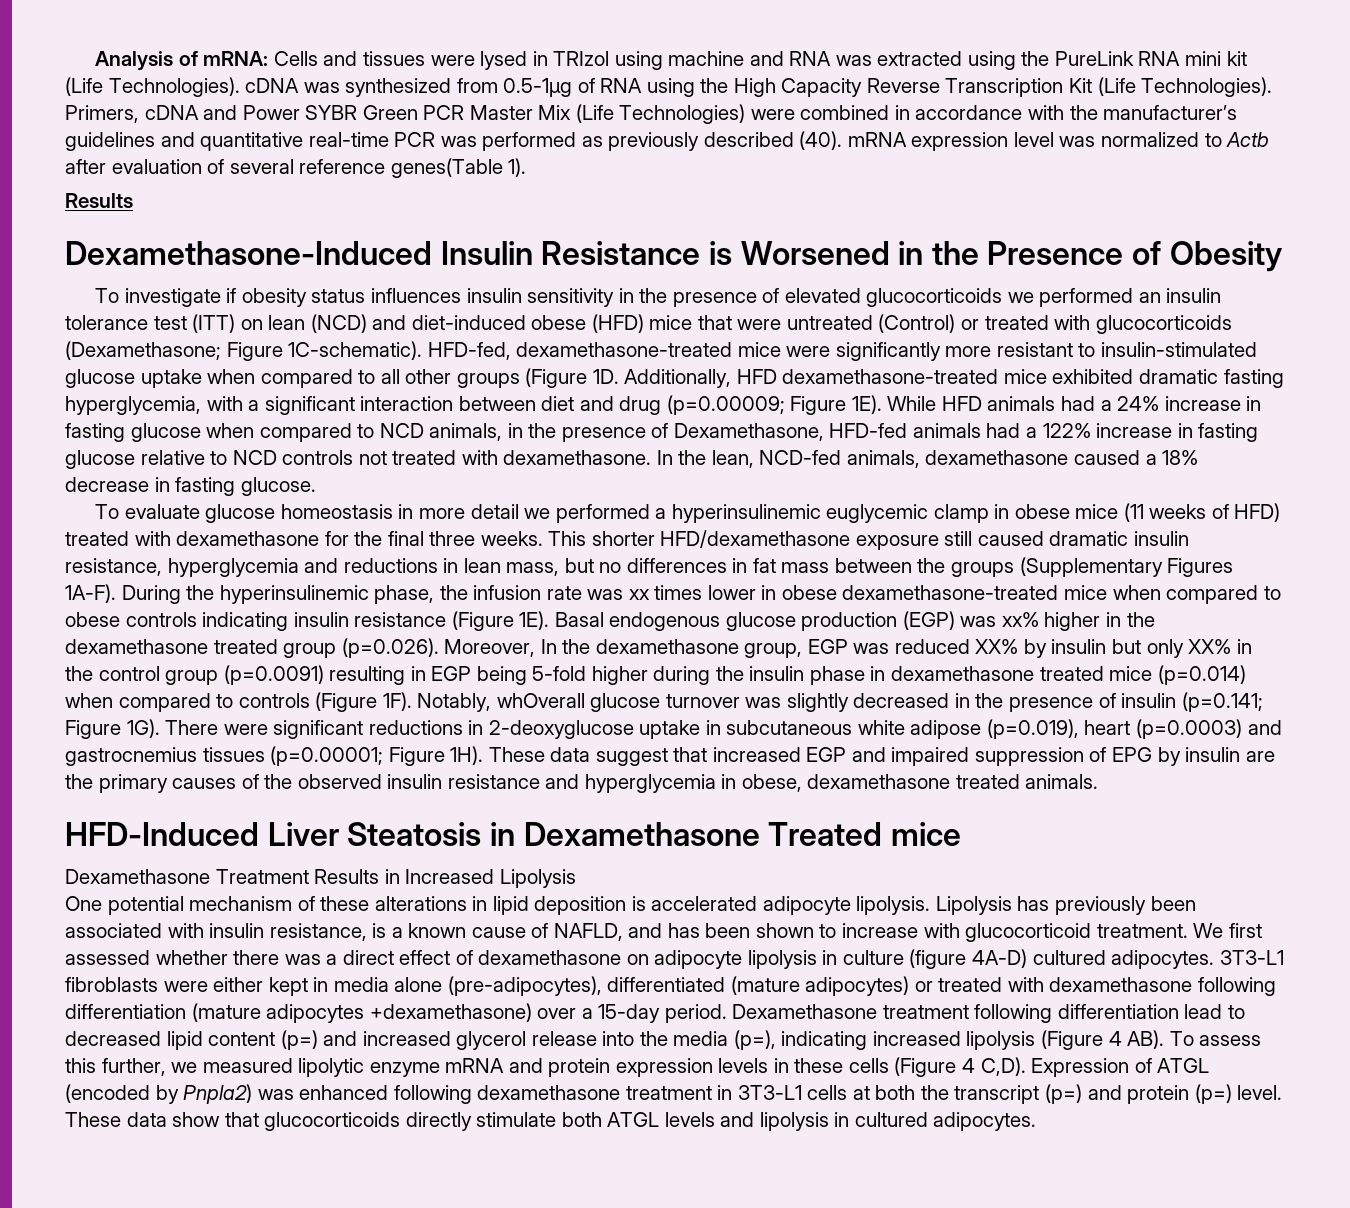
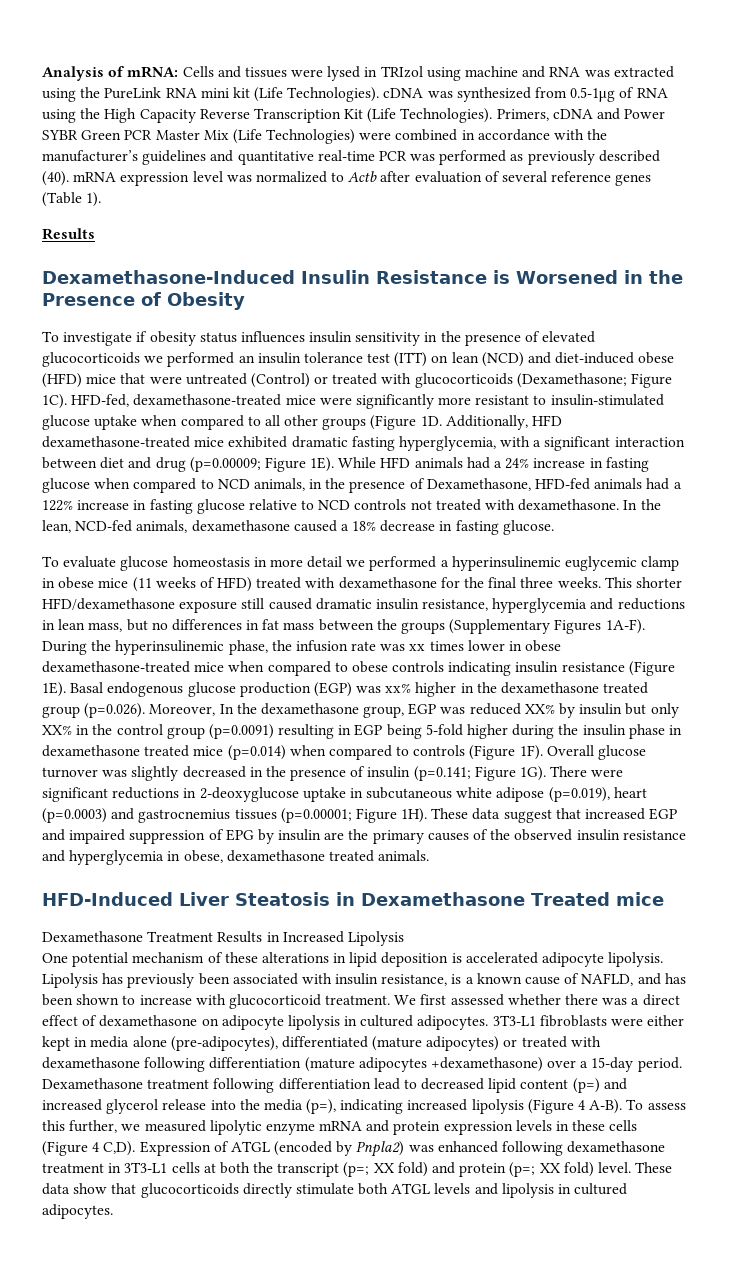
[390,158,503,178] genes(Table -> [615,174,652,186] [42,192,82,207] genes (Table
[288,341,423,360] 1C-schematic). -> [42,394,67,409] 1C).
[417,693,585,712] Notably, whOverall -> [546,745,594,756] Overall
[842,949,1028,969] culture (figure 4A-D) -> (358, 1021) none
[1127,1030,1165,1049] AB). -> [589,1099,623,1114] A-B).
[1045,1084,1232,1104] (p=) and protein (p=) -> [343,1162,594,1177] (p=; XX fold) and protein (p=; XX fold)

